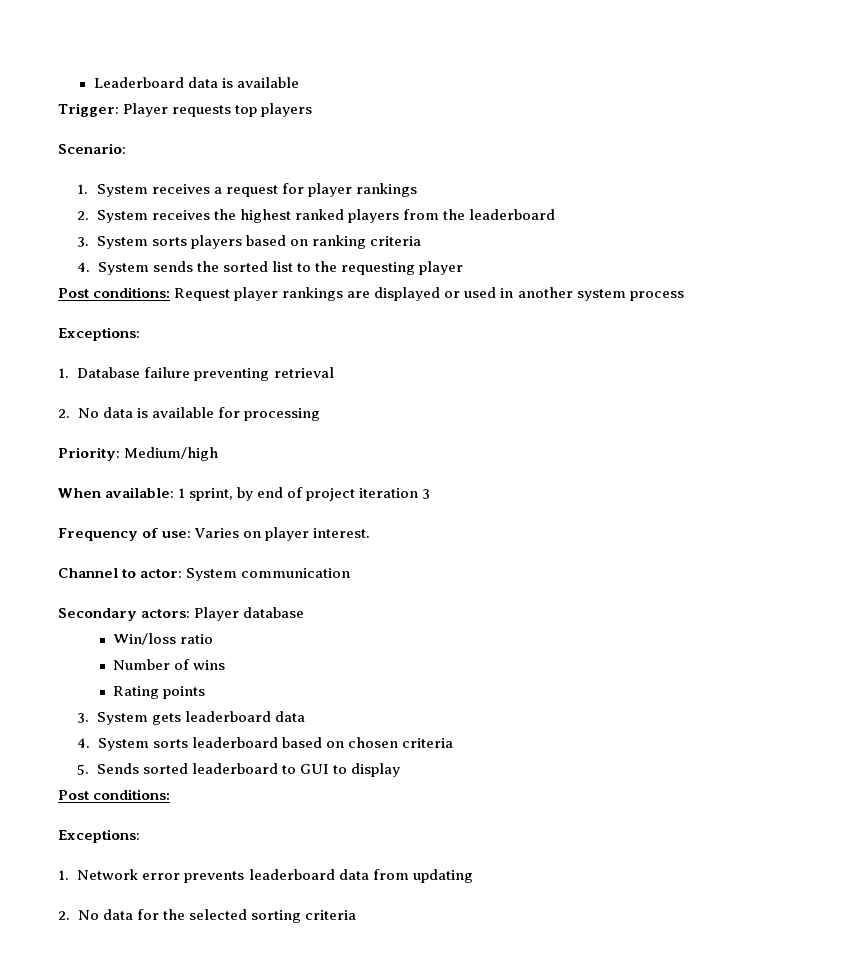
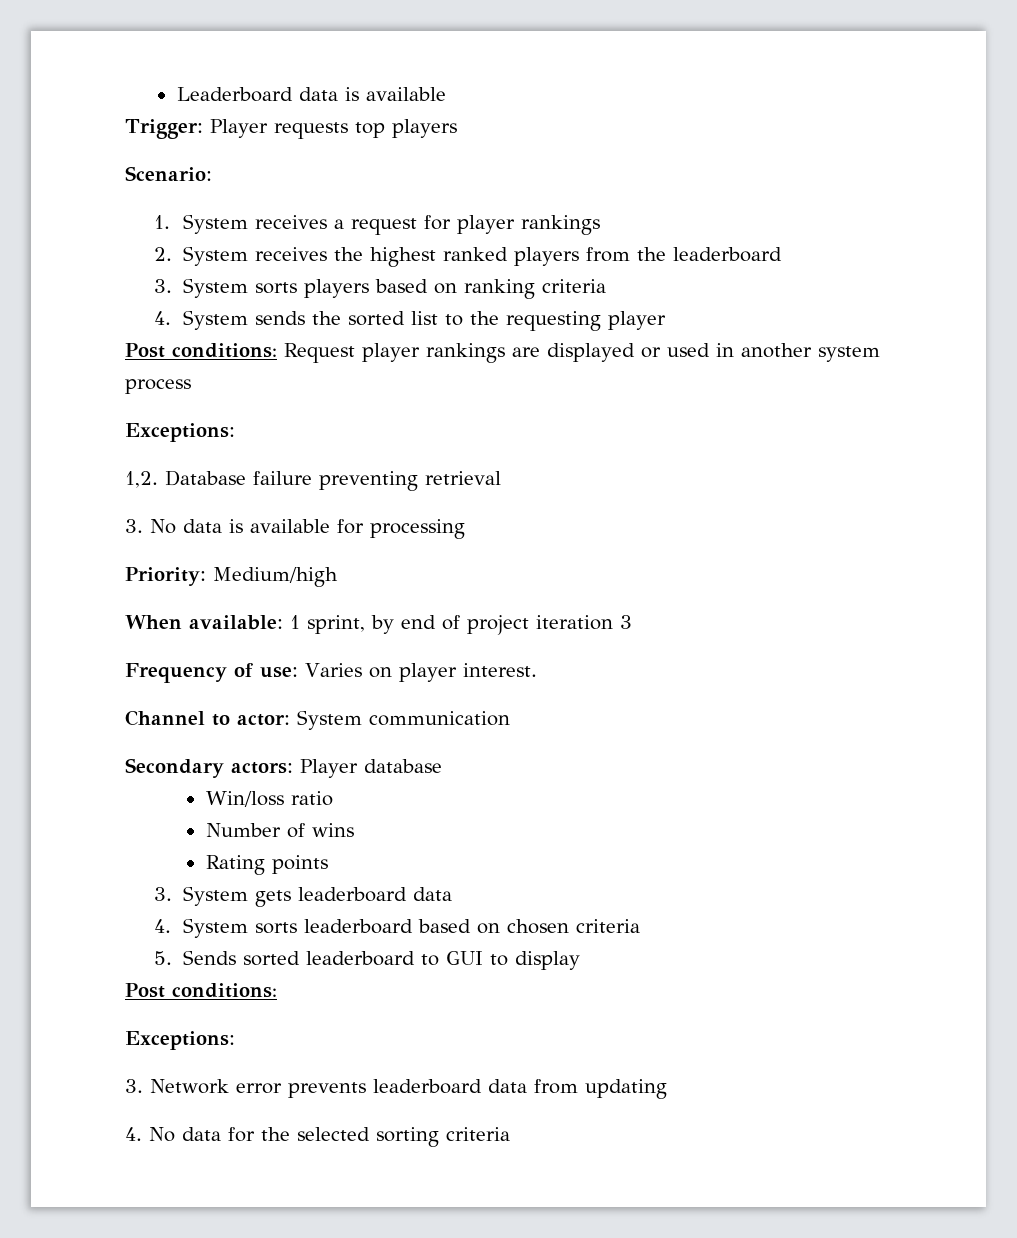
[58,368,69,378] 1. -> [125,471,158,488] 1,2.
[58,409,70,418] 2. -> [125,519,143,533] 3.
[58,870,69,880] 1. -> [125,1079,143,1093] 3.
[58,911,70,920] 2. -> [125,1127,142,1141] 4.

